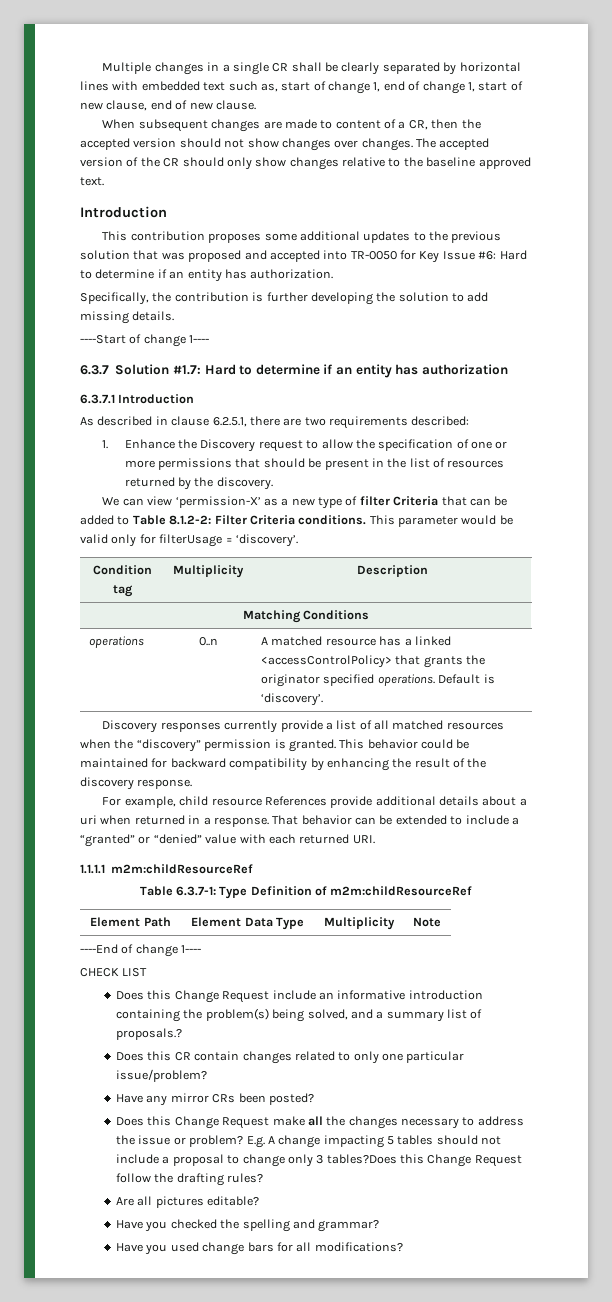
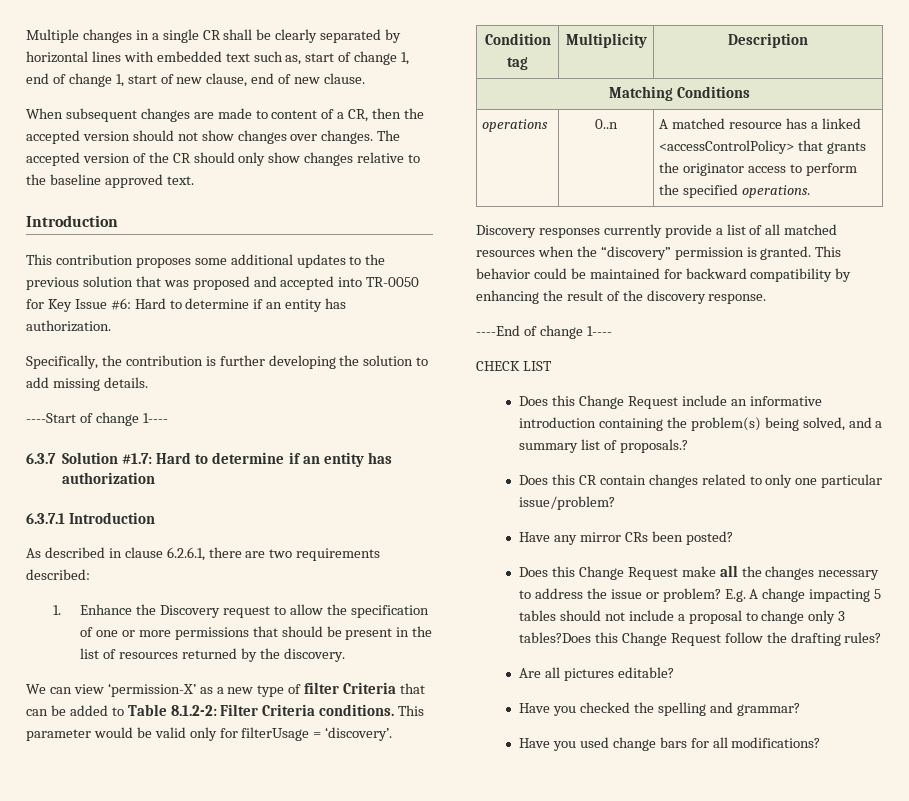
[212,417,247,427] 6.2.5.1, -> [166,547,205,561] 6.2.6.1,
(321, 680) none -> [748,163,857,176] [659,184,680,195] access to perform the
[438,674,495,684] [261,693,324,706] Default is ‘discovery’. -> (811, 191) none
[102,796,527,808] [80,815,519,827] [80,834,375,847] [80,864,254,874] [139,886,473,899] [90,917,171,927] [191,917,304,930] [324,917,395,930] [413,917,441,927] // For example, child resource References provide additional details about a uri when returned in a response. That behavior can be extended to include a “granted” or “denied” value with each returned URI. // 1.1.1.1 m2m:childResourceRef // Table 6.3.7-1: Type Definition of m2m:childResourceRef // Element Path | Element Data Type | Multiplicity | Note -> (767, 299) none

